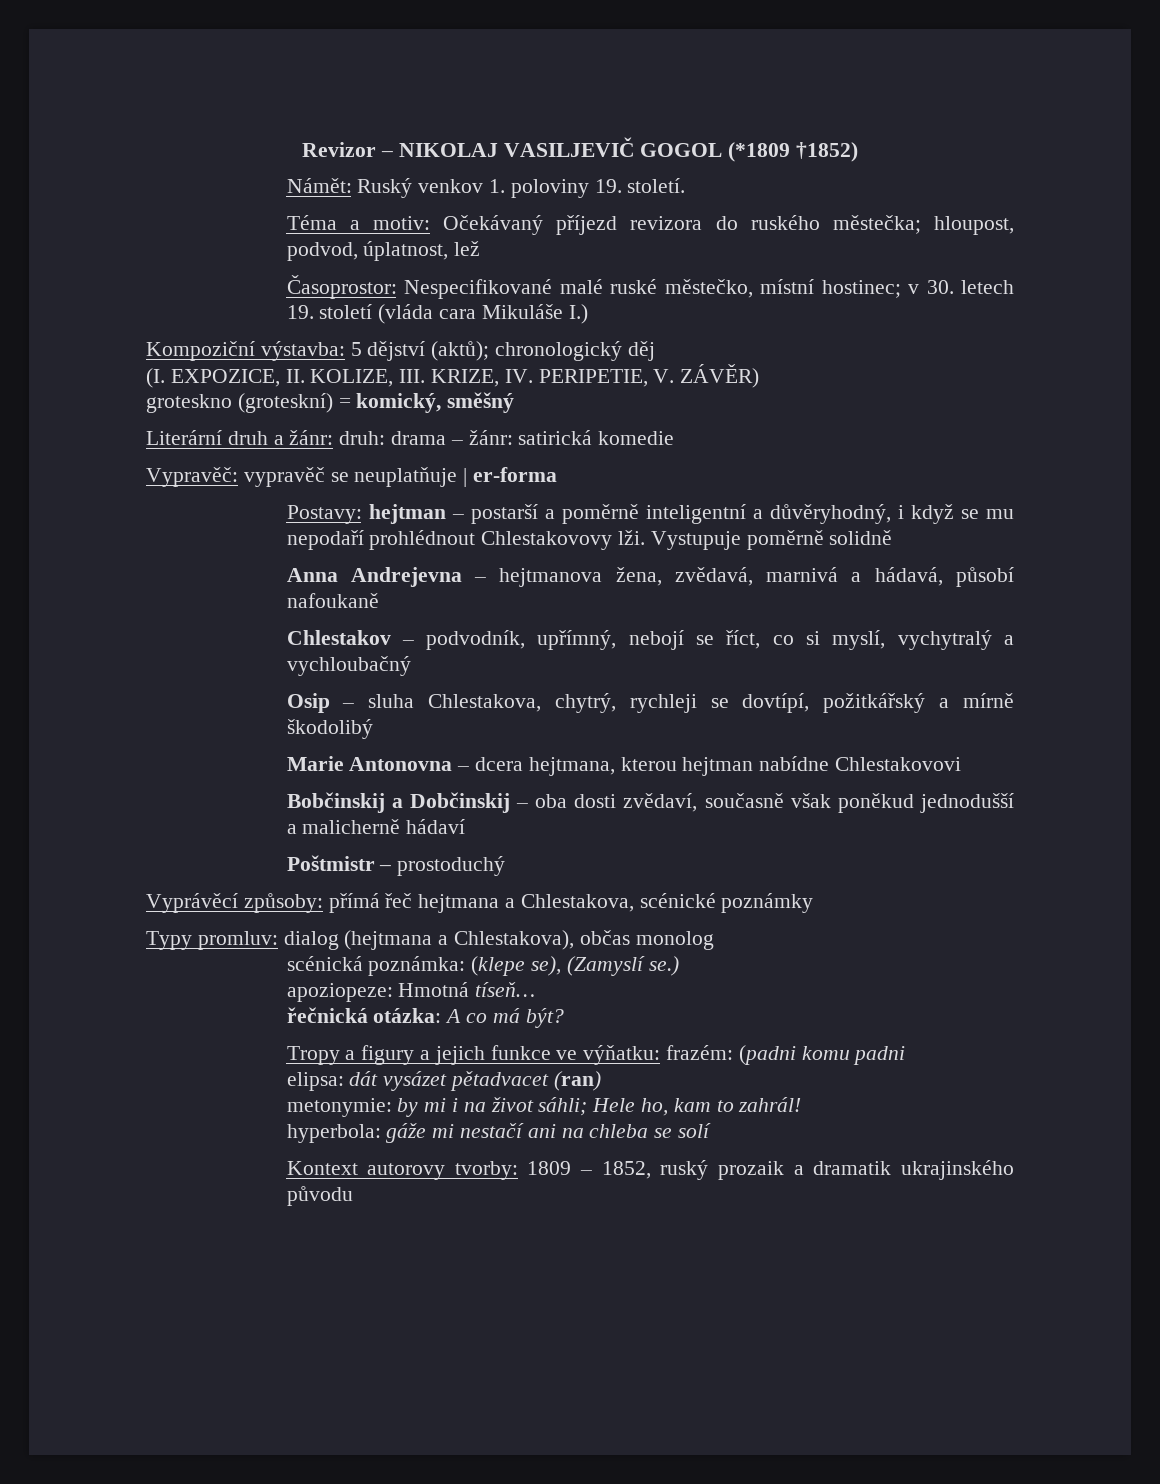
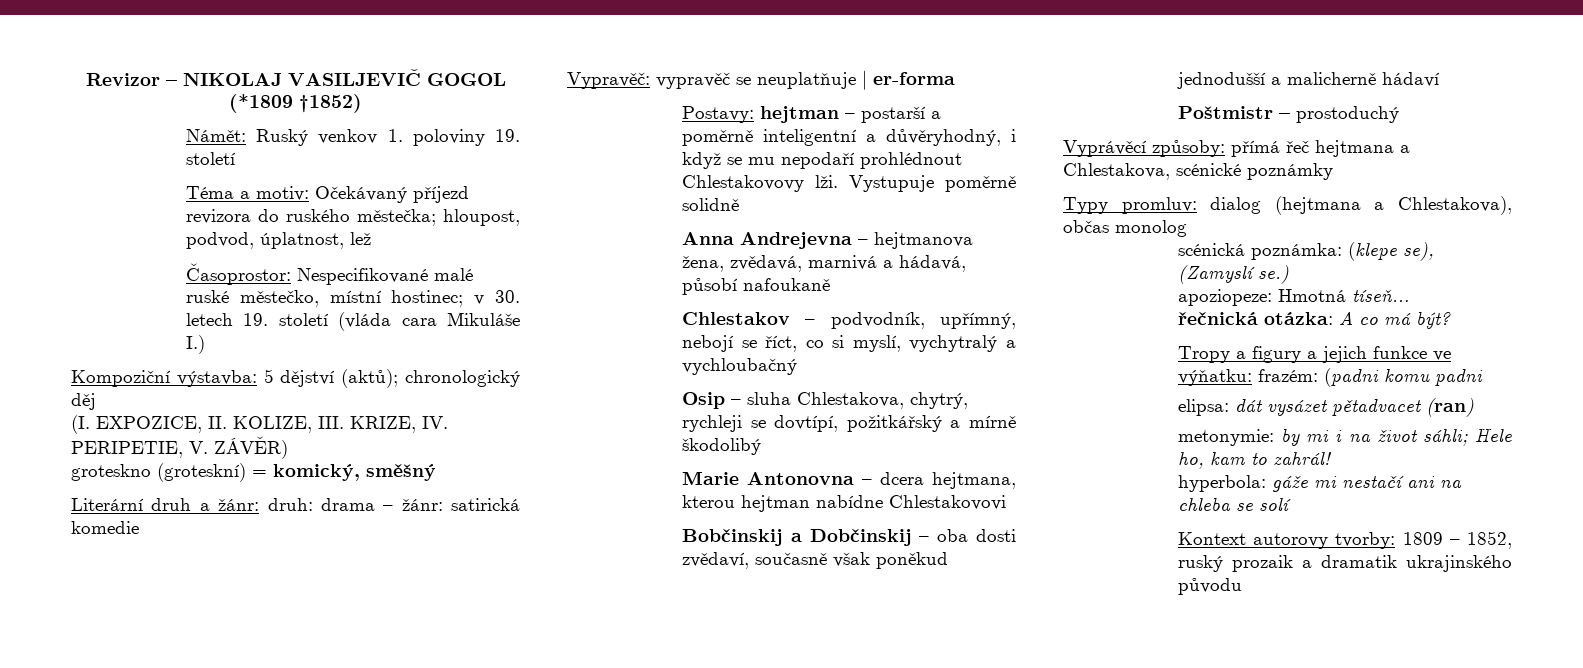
[627,178,686,193] století. -> [185,152,236,165] století

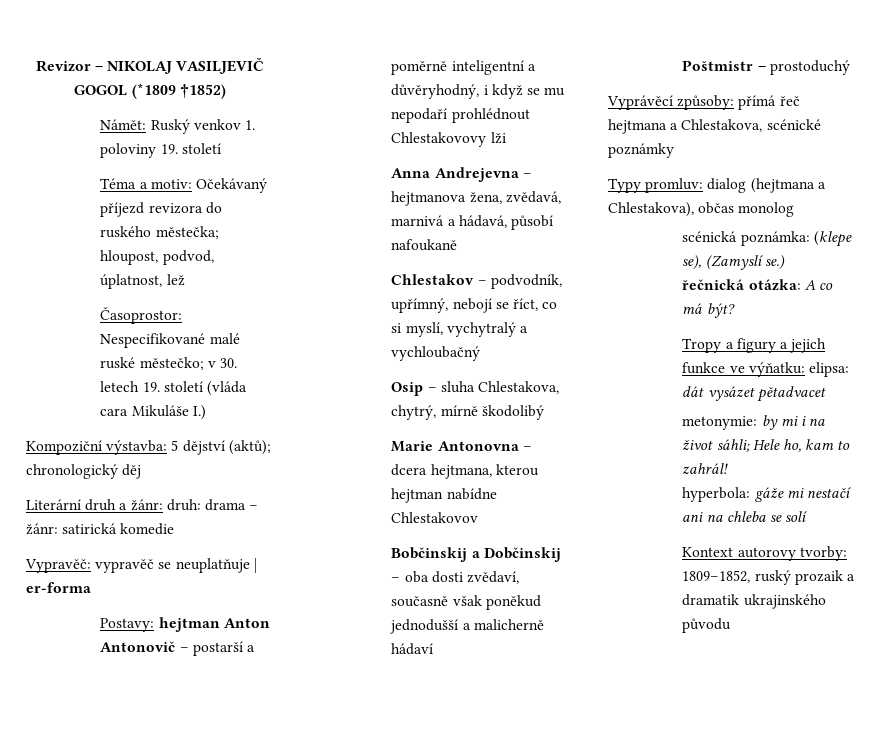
[239,290,464,307] městečko, místní hostinec; -> [139,357,204,370] městečko;
[71,415,448,434] [71,436,288,459] [71,463,436,482] // (I. EXPOZICE, II. KOLIZE, III. KRIZE, IV. PERIPETIE, V. ZÁVĚR) // groteskno (groteskní) = komický, směšný -> (142, 471) none
(839, 114) none -> [223,618,270,628] [100,641,176,652] Anton Antonovič
[814,175,1016,192] [681,198,739,211] lži. Vystupuje poměrně solidně -> [490,132,506,144] lži
[681,415,961,432] rychleji se dovtípí, požitkářský a -> (437, 412) none
[888,495,1006,510] Chlestakovovi -> [391,512,479,523] Chlestakovov
[1177,289,1410,306] // apoziopeze: Hmotná tíseň… -> (785, 262) none
[1257,368,1483,387] frazém: (padni komu padni // -> (805, 369) none
[1425,398,1474,417] (ran) -> (826, 394) none
[1402,531,1512,549] 1809 – 1852, -> [682,570,751,583] 1809–1852,

